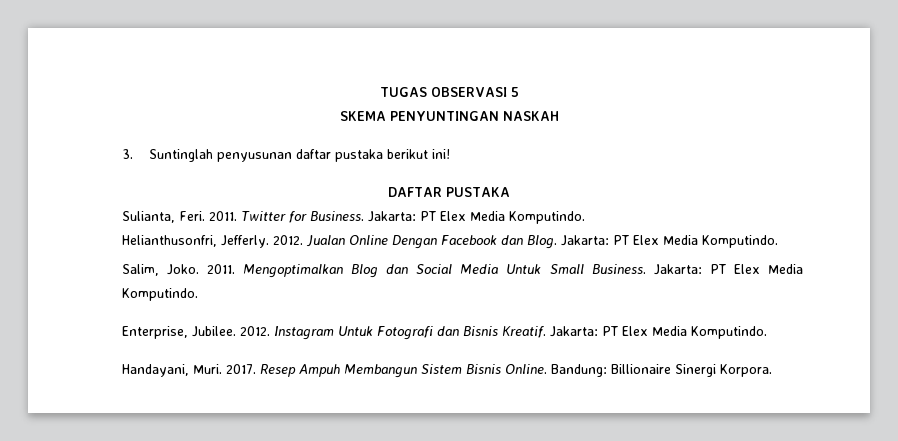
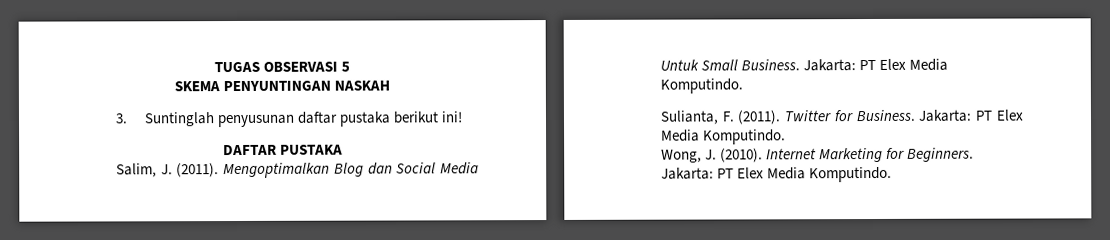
[121,211,585,224] [121,235,778,249] // Sulianta, Feri. 2011. Twitter for Business. Jakarta: PT Elex Media Komputindo. // Helianthusonfri, Jefferly. 2012. Jualan Online Dengan Facebook dan Blog. Jakarta: PT Elex Media Komputindo. -> (344, 149) none
[166,264,235,275] Joko. 2011. -> [160,163,220,178] J. (2011).
[121,326,767,340] [121,364,772,378] Enterprise, Jubilee. 2012. Instagram Untuk Fotografi dan Bisnis Kreatif. Jakarta: PT Elex Media Komputindo. // Handayani, Muri. 2017. Resep Ampuh Membangun Sistem Bisnis Online. Bandung: Billionaire Sinergi Korpora. -> [659,109,1024,125] [660,129,786,145] [660,147,975,163] [660,166,893,183] Sulianta, F. (2011). Twitter for Business. Jakarta: PT Elex Media Komputindo. // Wong, J. (2010). Internet Marketing for Beginners. Jakarta: PT Elex Media Komputindo.

